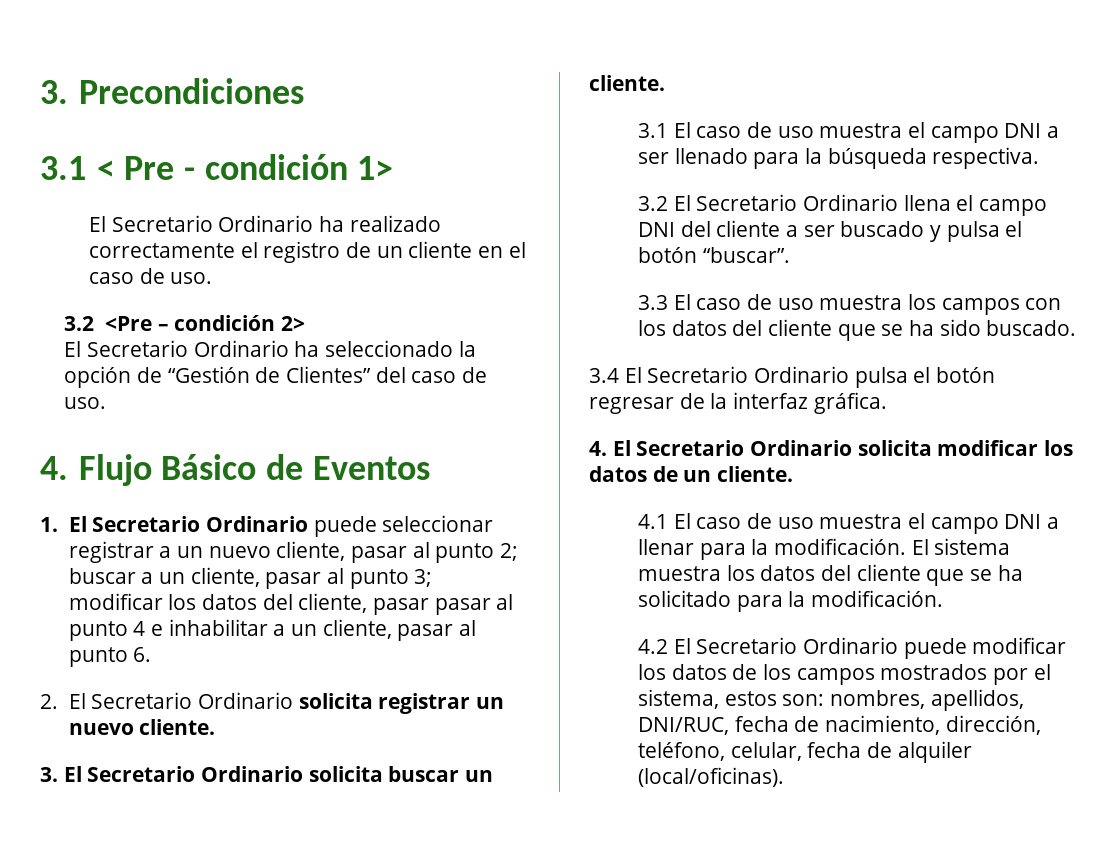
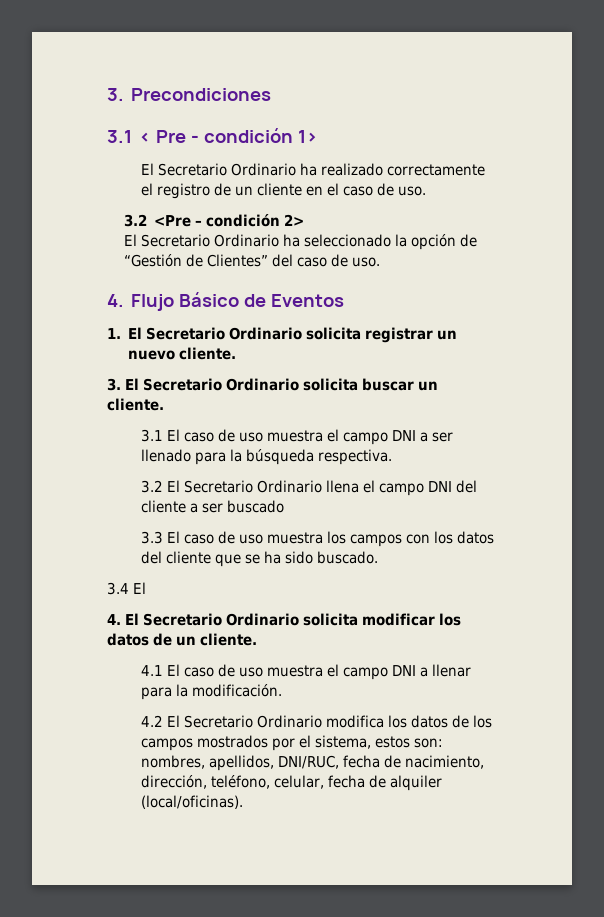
[313,515,494,537] [68,541,518,563] [68,567,433,589] [68,593,514,615] [68,619,476,641] [68,647,152,667] [40,692,293,709] puede seleccionar registrar a un nuevo cliente, pasar al punto 2; buscar a un cliente, pasar al punto 3; modificar los datos del cliente, pasar pasar al punto 4 e inhabilitar a un cliente, pasar al punto 6. // 2. El Secretario Ordinario -> (303, 333) none
[929,221,1023,242] [637,247,790,263] y pulsa el botón “buscar”. -> (284, 506) none
[647,366,996,388] [589,392,887,414] Secretario Ordinario pulsa el botón regresar de la interfaz gráfica. -> (146, 588) none
[911,538,1011,555] [637,564,1023,586] [637,590,943,612] El sistema muestra los datos del cliente que se ha solicitado para la modificación. -> (282, 690) none
[903,637,1067,659] puede modificar -> [325,715,384,728] modifica

